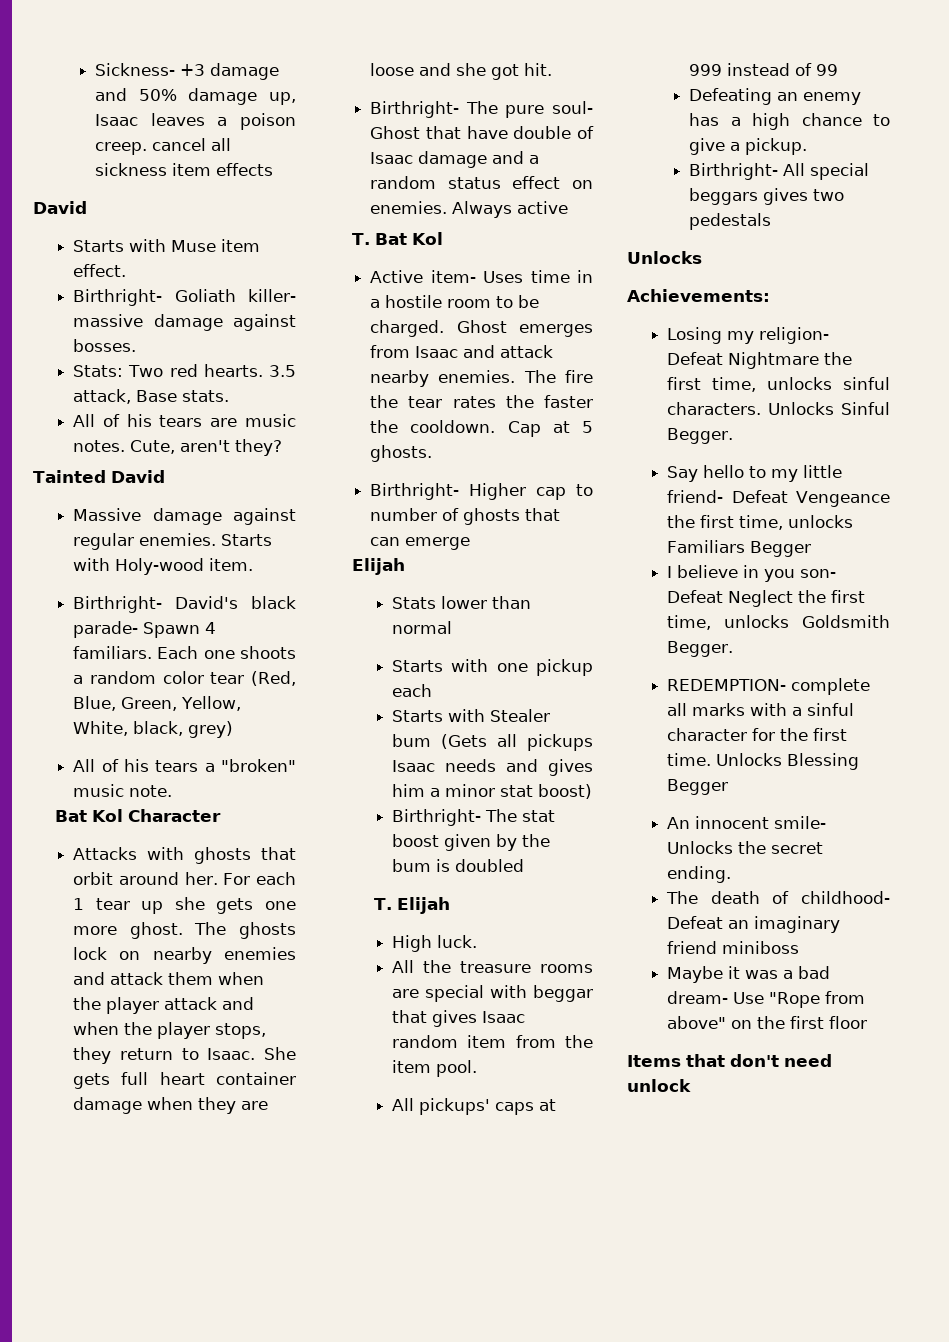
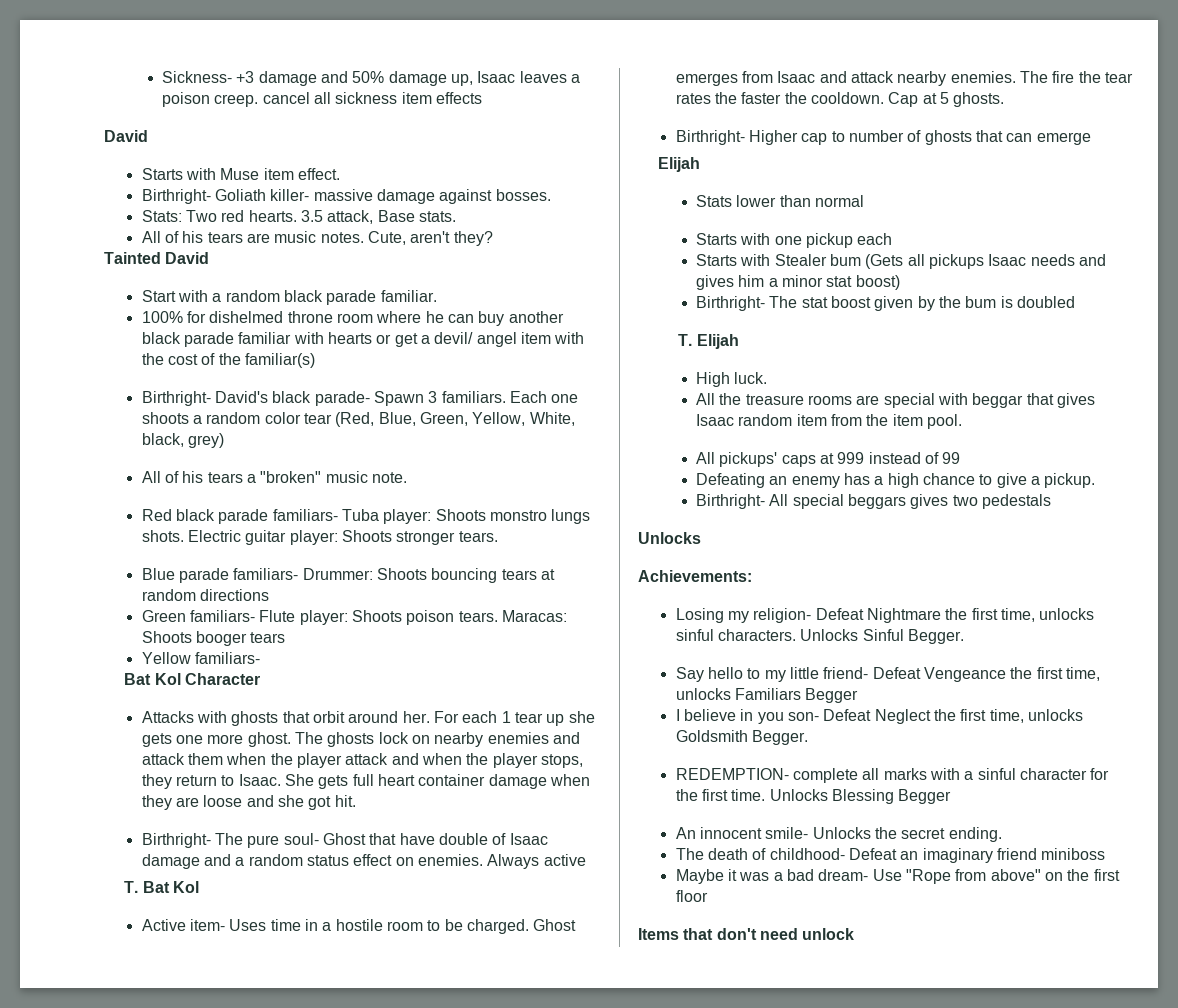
[73,508,296,525] [73,533,273,550] [73,558,254,575] Massive damage against regular enemies. Starts with Holy-wood item. -> [141,290,437,305] [141,311,564,326] [141,332,585,347] [141,353,316,368] Start with a random black parade familiar. // 100% for dishelmed throne room where he can buy another black parade familiar with hearts or get a devil/ angel item with the cost of the familiar(s)
[205,622,217,634] 4 -> [428,391,438,403] 3
(173, 791) none -> [141,509,591,524] [141,530,498,545] [141,568,556,583] [141,589,270,601] [141,610,568,625] [141,631,286,646] [141,652,261,664] // Red black parade familiars- Tuba player: Shoots monstro lungs shots. Electric guitar player: Shoots stronger tears. // Blue parade familiars- Drummer: Shoots bouncing tears at random directions // Green familiars- Flute player: Shoots poison tears. Maracas: Shoots booger tears // Yellow familiars-

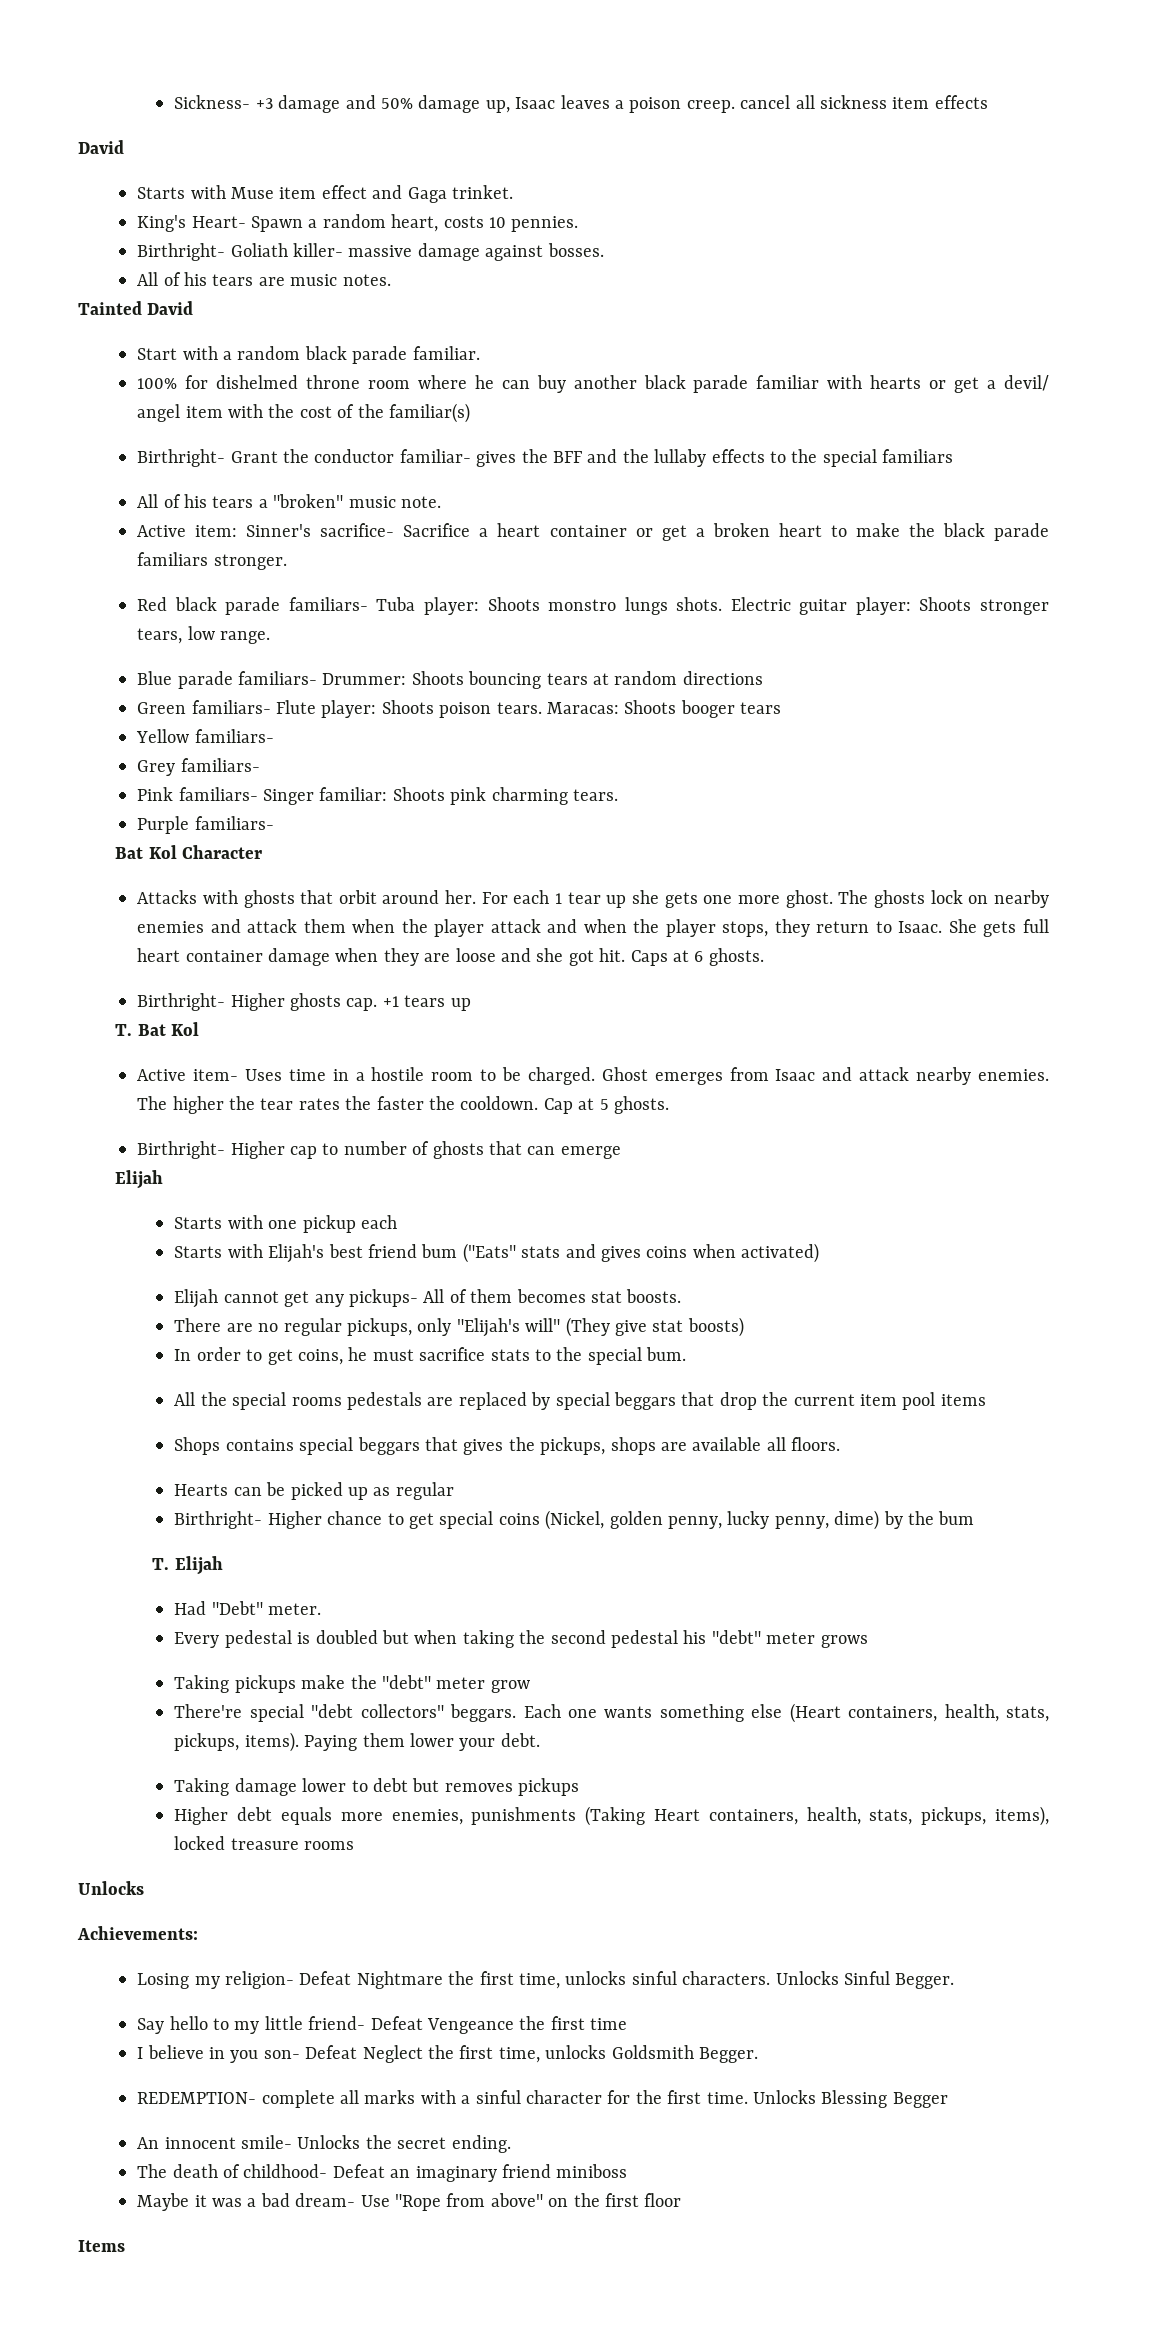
[298,168,341,180] effect. -> [321,185,514,203] [137,214,579,232] effect and Gaga trinket. // King's Heart- Spawn a random heart, costs 10 pennies.
[141,210,457,224] // Stats: Two red hearts. 3.5 attack, Base stats. -> (604, 250) none
[368,231,493,246] Cute, aren't they? -> (391, 280) none
[215,391,579,406] [141,412,575,427] [141,433,225,448] David's black parade- Spawn 3 familiars. Each one shoots a random color tear (Red, Blue, Green, Yellow, White, black, grey) -> [230,449,954,467] Grant the conductor familiar- gives the BFF and the lullaby effects to the special familiars
(408, 477) none -> [137,523,1050,541] [137,552,287,570] // Active item: Sinner's sacrifice- Sacrifice a heart container or get a broken heart to make the black parade familiars stronger.
[458,531,498,542] tears. -> [137,626,271,644] tears, low range.
(261, 658) none -> [137,758,260,776] [137,787,619,805] [137,816,274,834] // Grey familiars- // Pink familiars- Singer familiar: Shoots pink charming tears. // Purple familiars-
[141,833,548,848] [141,854,586,869] // Birthright- The pure soul- Ghost that have double of Isaac damage and a random status effect on enemies. Always active -> [630,948,764,966] [137,993,471,1011] Caps at 6 ghosts. // Birthright- Higher ghosts cap. +1 tears up
[1052,71,1075,83] fire -> [172,1096,224,1114] higher
[696,195,865,207] // Stats lower than normal -> (164, 1179) none
[774,254,1106,269] [696,275,900,290] [696,296,914,311] Stealer bum (Gets all pickups Isaac needs and gives him a minor stat boost) // Birthright- The stat boost given -> [268,1243,820,1263] [174,1289,682,1308] [174,1317,744,1337] [174,1347,687,1365] [174,1392,986,1410] [174,1437,841,1455] [174,1482,454,1500] [174,1510,880,1530] Elijah's best friend bum ("Eats" stats and gives coins when activated) // Elijah cannot get any pickups- All of them becomes stat boosts. // There are no regular pickups, only "Elijah's will" (They give stat boosts) // In order to get coins, he must sacrifice stats to the special bum. // All the special rooms pedestals are replaced by special beggars that drop the current item pool items // Shops contains special beggars that gives the pickups, shops are available all floors. // Hearts can be picked up as regular // Birthright- Higher chance to get special coins (Nickel, golden penny, lucky penny, dime)
[1000,296,1075,308] is doubled -> (975, 1518) none
[696,372,768,387] [696,393,1095,408] [696,414,963,429] [696,452,961,467] [696,473,1096,488] [696,494,1052,509] High luck. // All the treasure rooms are special with beggar that gives Isaac random item from the item pool. // All pickups' caps at 999 instead of 99 // Defeating an enemy has a high chance to give a pickup. // Birthright- All special beggars gives two pedestals -> [174,1601,322,1615] [174,1630,868,1648] [174,1675,530,1693] [174,1703,1049,1723] [174,1732,540,1752] [174,1778,580,1796] [174,1806,1049,1826] [174,1836,355,1850] Had "Debt" meter. // Every pedestal is doubled but when taking the second pedestal his "debt" meter grows // Taking pickups make the "debt" meter grow // There're special "debt collectors" beggars. Each one wants something else (Heart containers, health, stats, pickups, items). Paying them lower your debt. // Taking damage lower to debt but removes pickups // Higher debt equals more enemies, punishments (Taking Heart containers, health, stats, pickups, items), locked treasure rooms
[1066,667,1101,681] [675,688,859,703] time, unlocks Familiars Begger -> [590,2018,628,2030] time
[683,928,855,940] that don't need unlock -> (125, 2246) none

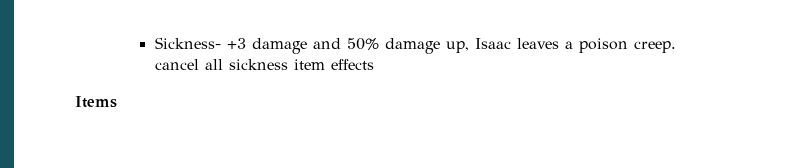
[78,140,124,154] [137,185,514,203] [137,214,579,232] [137,243,604,261] [137,272,391,286] [78,301,194,315] [137,346,480,364] [137,375,1050,393] [137,403,471,423] [137,449,954,467] [137,494,442,508] [137,523,1050,541] [137,552,287,570] [137,597,1049,615] [137,626,271,644] [137,671,763,689] [137,700,782,718] [136,729,274,743] [137,758,260,776] [137,787,619,805] [137,816,274,834] [115,845,263,859] [137,890,1049,908] [137,919,1049,937] [137,948,764,966] [137,993,471,1011] [115,1022,200,1036] [137,1067,1049,1085] [137,1096,670,1114] [137,1141,621,1159] [115,1170,164,1189] [174,1215,398,1233] [174,1243,820,1263] [174,1289,682,1308] [174,1317,744,1337] [174,1347,687,1365] [174,1392,986,1410] [174,1437,841,1455] [174,1482,454,1500] [174,1510,975,1530] [152,1556,223,1575] [174,1601,322,1615] [174,1630,868,1648] [174,1675,530,1693] [174,1703,1049,1723] [174,1732,540,1752] [174,1778,580,1796] [174,1806,1049,1826] [174,1836,355,1850] [78,1881,144,1895] [77,1926,198,1940] [137,1971,955,1989] [137,2016,628,2034] [137,2045,759,2063] [137,2090,948,2108] [137,2135,511,2153] [137,2164,628,2182] [137,2193,682,2211] // David // Starts with Muse item effect and Gaga trinket. // King's Heart- Spawn a random heart, costs 10 pennies. // Birthright- Goliath killer- massive damage against bosses. // All of his tears are music notes. // Tainted David // Start with a random black parade familiar. // 100% for dishelmed throne room where he can buy another black parade familiar with hearts or get a devil/ angel item with the cost of the familiar(s) // Birthright- Grant the conductor familiar- gives the BFF and the lullaby effects to the special familiars // All of his tears a "broken" music note. // Active item: Sinner's sacrifice- Sacrifice a heart container or get a broken heart to make the black parade familiars stronger. // Red black parade familiars- Tuba player: Shoots monstro lungs shots. Electric guitar player: Shoots stronger tears, low range. // Blue parade familiars- Drummer: Shoots bouncing tears at random directions // Green familiars- Flute player: Shoots poison tears. Maracas: Shoots booger tears // Yellow familiars- // Grey familiars- // Pink familiars- Singer familiar: Shoots pink charming tears. // Purple familiars- // Bat Kol Character // Attacks with ghosts that orbit around her. For each 1 tear up she gets one more ghost. The ghosts lock on nearby enemies and attack them when the player attack and when the player stops, they return to Isaac. She gets full heart container damage when they are loose and she got hit. Caps at 6 ghosts. // Birthright- Higher ghosts cap. +1 tears up // T. Bat Kol // Active item- Uses time in a hostile room to be charged. Ghost emerges from Isaac and attack nearby enemies. The higher the tear rates the faster the cooldown. Cap at 5 ghosts. // Birthright- Higher cap to number of ghosts that can emerge // Elijah // Starts with one pickup each // Starts with Elijah's best friend bum ("Eats" stats and gives coins when activated) // Elijah cannot get any pickups- All of them becomes stat boosts. // There are no regular pickups, only "Elijah's will" (They give stat boosts) // In order to get coins, he must sacrifice stats to the special bum. // All the special rooms pedestals are replaced by special beggars that drop the current item pool items // Shops contains special beggars that gives the pickups, shops are available all floors. // Hearts can be picked up as regular // Birthright- Higher chance to get special coins (Nickel, golden penny, lucky penny, dime) by the bum // T. Elijah // Had "Debt" meter. // Every pedestal is doubled but when taking the second pedestal his "debt" meter grows // Taking pickups make the "debt" meter grow // There're special "debt collectors" beggars. Each one wants something else (Heart containers, health, stats, pickups, items). Paying them lower your debt. // Taking damage lower to debt but removes pickups // Higher debt equals more enemies, punishments (Taking Heart containers, health, stats, pickups, items), locked treasure rooms // Unlocks // Achievements: // Losing my religion- Defeat Nightmare the first time, unlocks sinful characters. Unlocks Sinful Begger. // Say hello to my little friend- Defeat Vengeance the first time // I believe in you son- Defeat Neglect the first time, unlocks Goldsmith Begger. // REDEMPTION- complete all marks with a sinful character for the first time. Unlocks Blessing Begger // An innocent smile- Unlocks the secret ending. // The death of childhood- Defeat an imaginary friend miniboss // Maybe it was a bad dream- Use "Rope from above" on the first floor -> (374, 64) none

